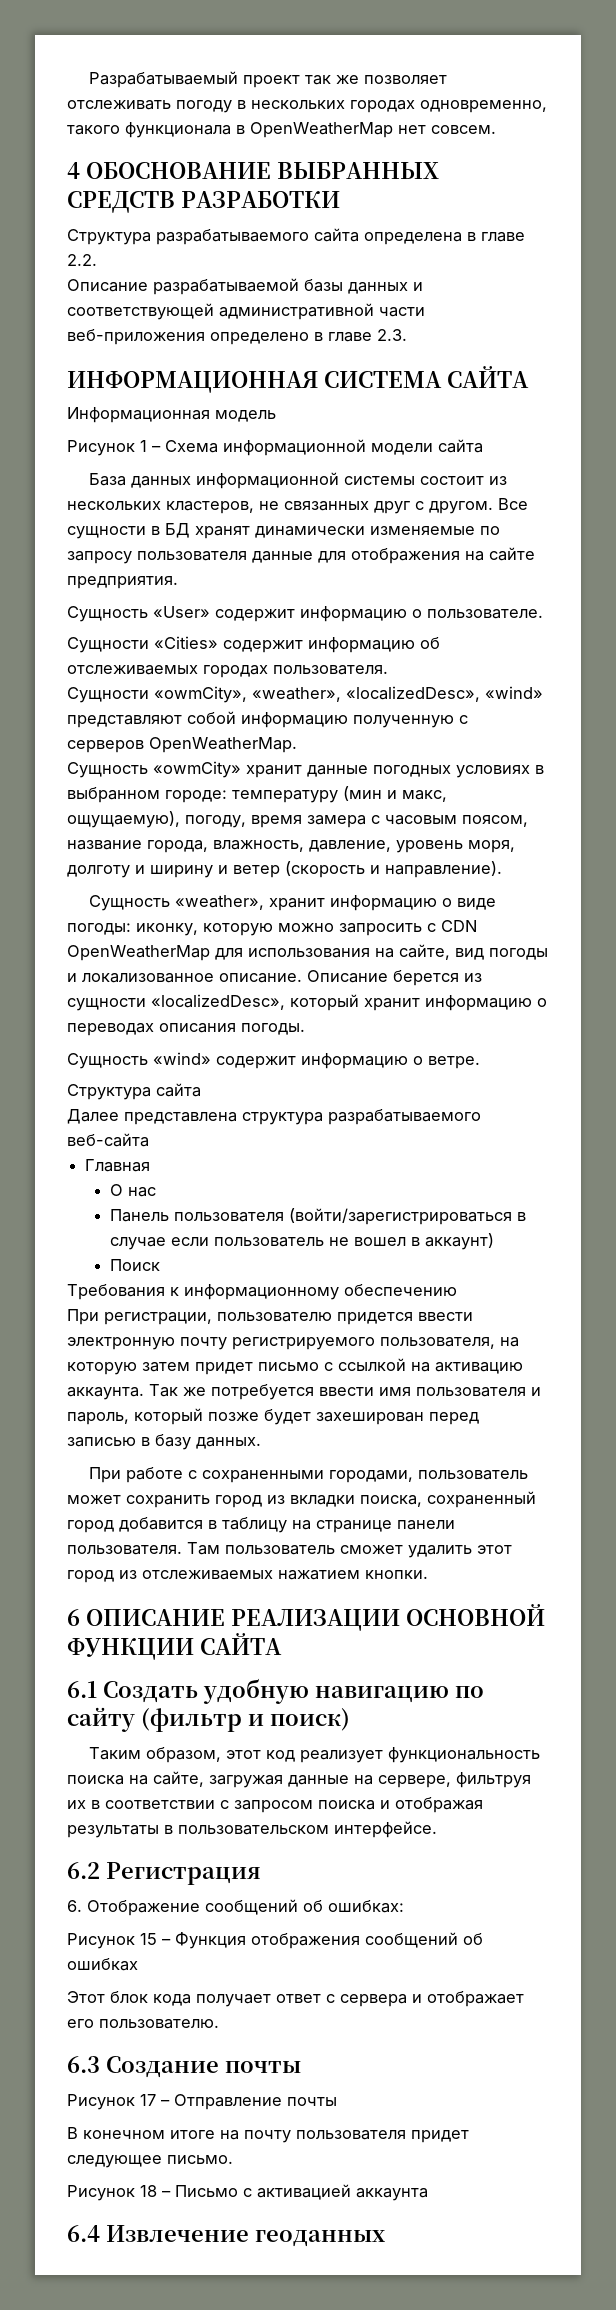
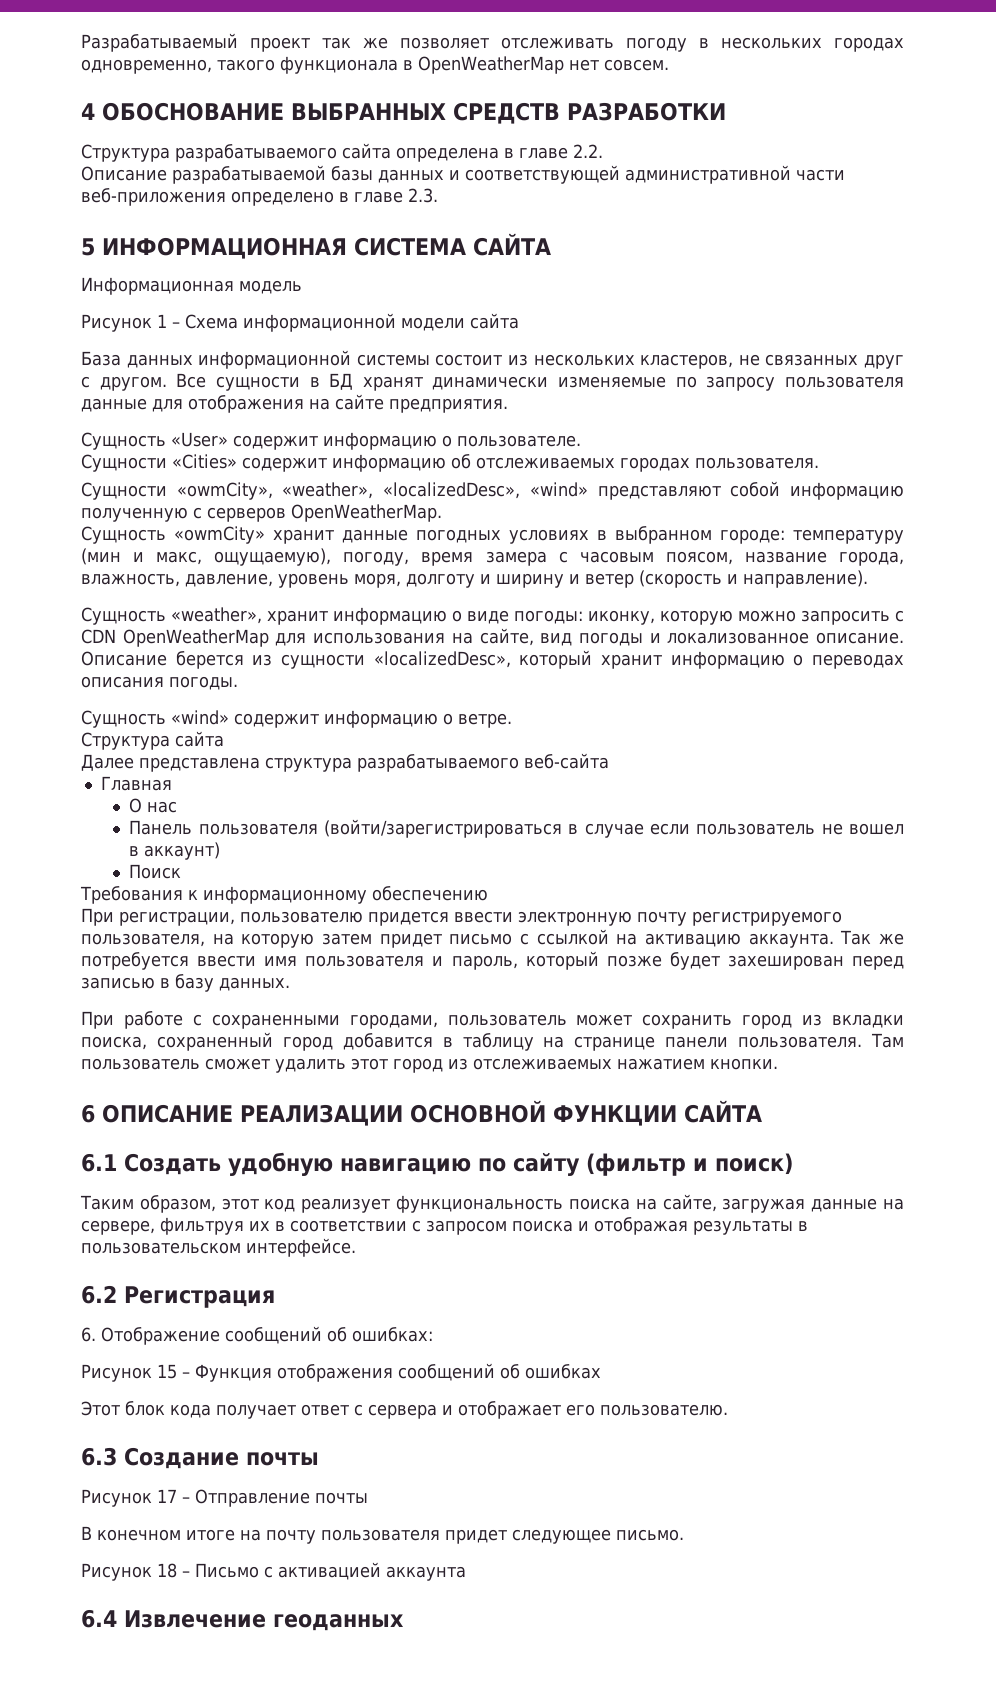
(407, 335) none -> [81,238,95,256] 5

